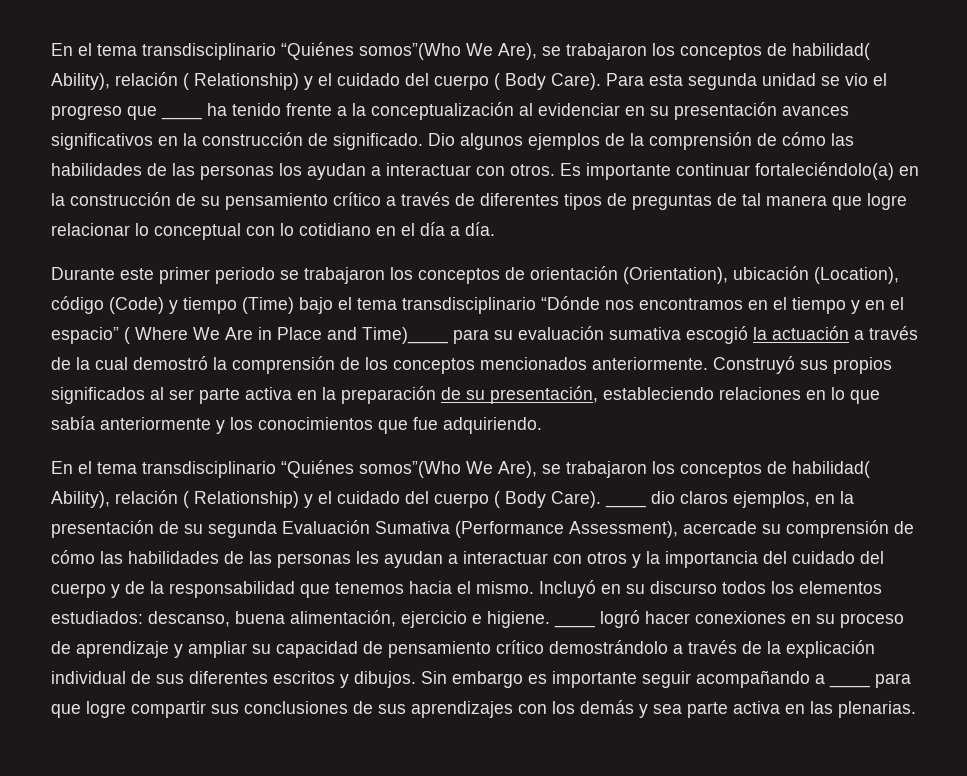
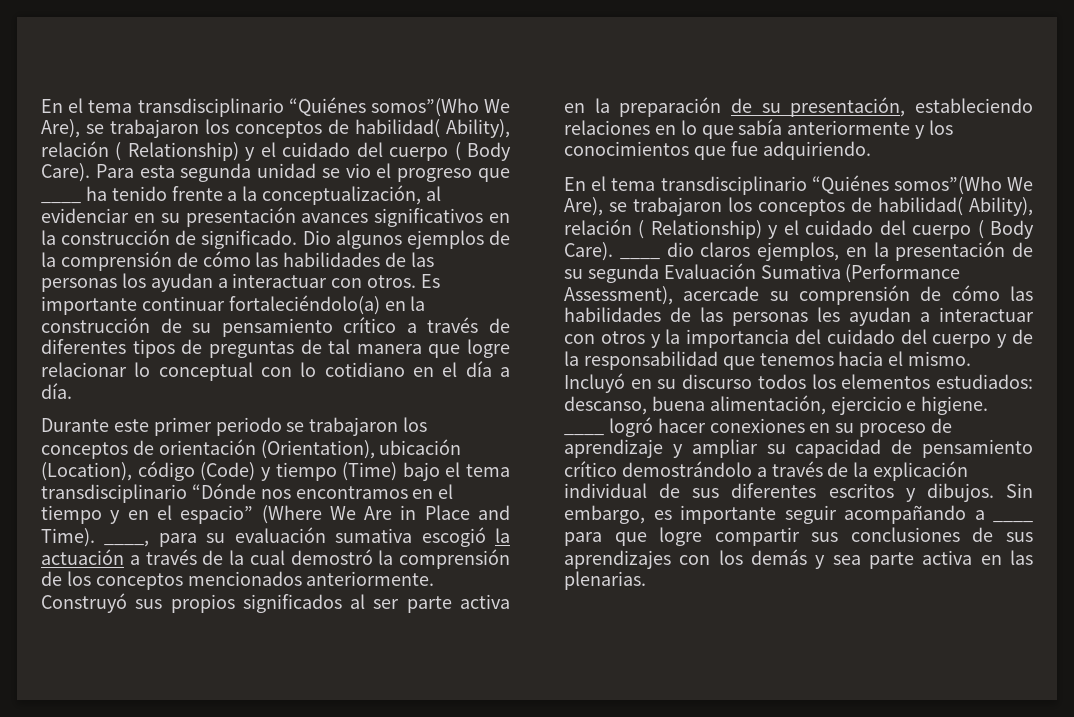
[371,102,514,120] conceptualización -> [262,185,422,205] conceptualización,
[124,327,188,344] ( Where -> [261,505,322,524] (Where
[362,327,448,344] Time)____ -> [41,528,150,547] Time). ____,
[452,671,523,688] embargo -> [564,505,645,524] embargo,

